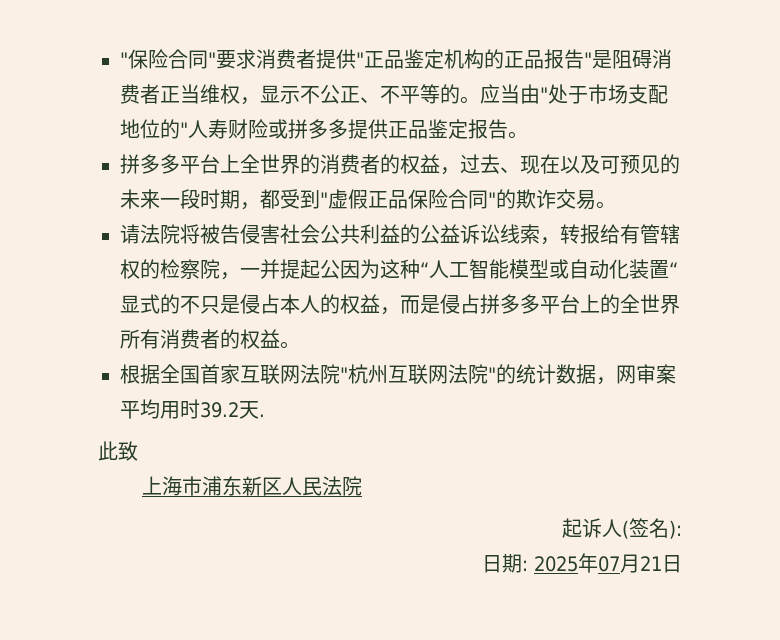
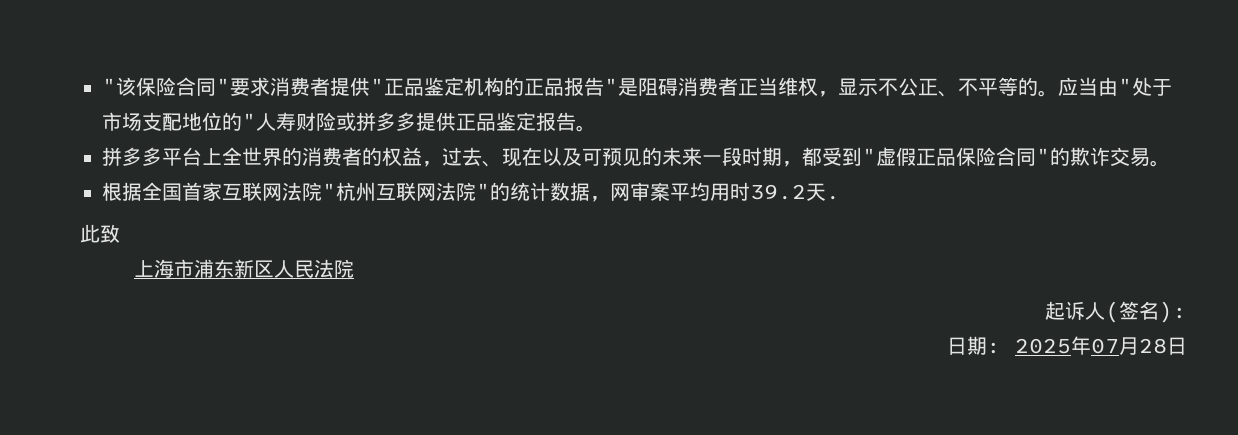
[120,52,128,67] " -> [102,77,136,96] "该
[120,224,680,245] [120,259,678,280] [120,294,680,315] [120,329,300,349] // 请法院将被告侵害社会公共利益的公益诉讼线索，转报给有管辖权的检察院，一并提起公因为这种“人工智能模型或自动化装置“显式的不只是侵占本人的权益，而是侵占拼多多平台上的全世界所有消费者的权益。 -> (1170, 163) none
[640,556,662,571] 21 -> [1139,338,1167,354] 28

